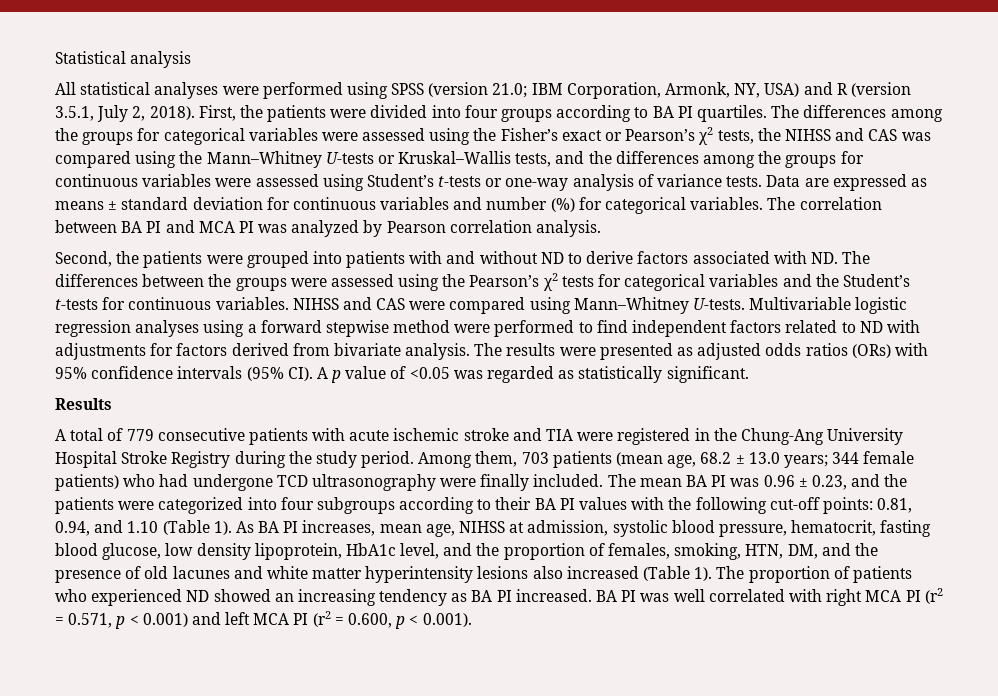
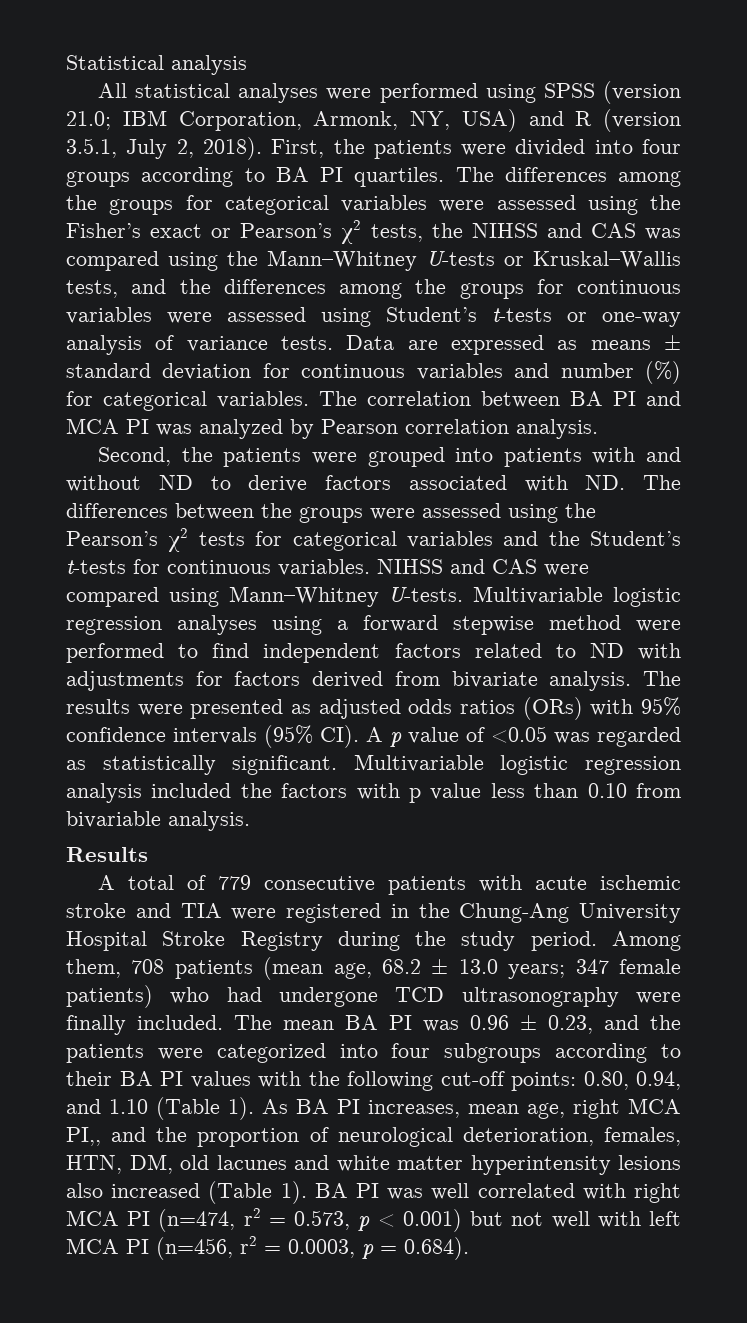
(749, 374) none -> [353,754,681,775] [66,783,681,803] [66,811,250,831] Multivariable logistic regression analysis included the factors with p value less than 0.10 from bivariable analysis.
[521,452,549,464] 703 -> [131,959,165,974] 708
[832,452,860,464] 344 -> [575,959,609,974] 347
[877,498,913,513] 0.81, -> [583,1071,629,1090] 0.80,
[459,520,932,537] [55,543,878,560] [55,566,142,583] NIHSS at admission, systolic blood pressure, hematocrit, fasting blood glucose, low density lipoprotein, HbA1c level, and the proportion of females, smoking, HTN, DM, and the presence of -> [573,1098,681,1119] [66,1127,681,1147] [66,1154,173,1174] right MCA PI,, and the proportion of neurological deterioration, females, HTN, DM,
[716,566,912,583] [55,589,592,606] The proportion of patients who experienced ND showed an increasing tendency as BA PI increased. -> (307, 1192) none
[924,588,943,604] [55,611,472,629] (r2 = 0.571, p < 0.001) and left MCA PI (r2 = 0.600, p < 0.001). -> [158,1208,681,1232] [66,1236,469,1260] (n=474, r2 = 0.573, p < 0.001) but not well with left MCA PI (n=456, r2 = 0.0003, p = 0.684).

